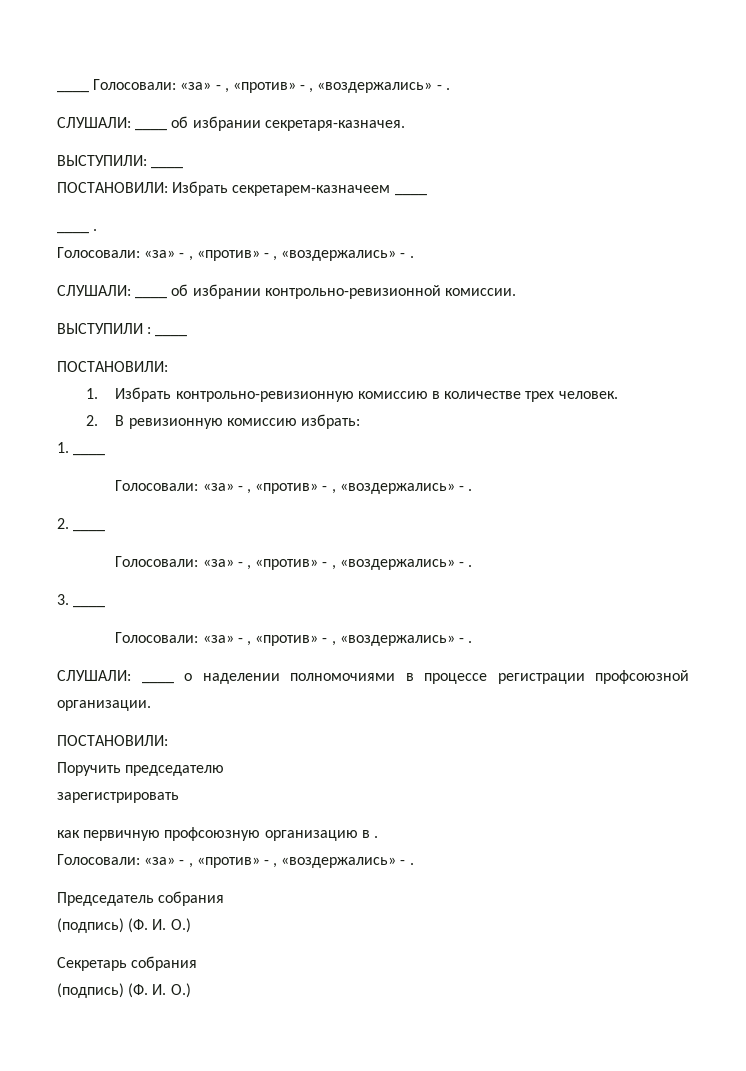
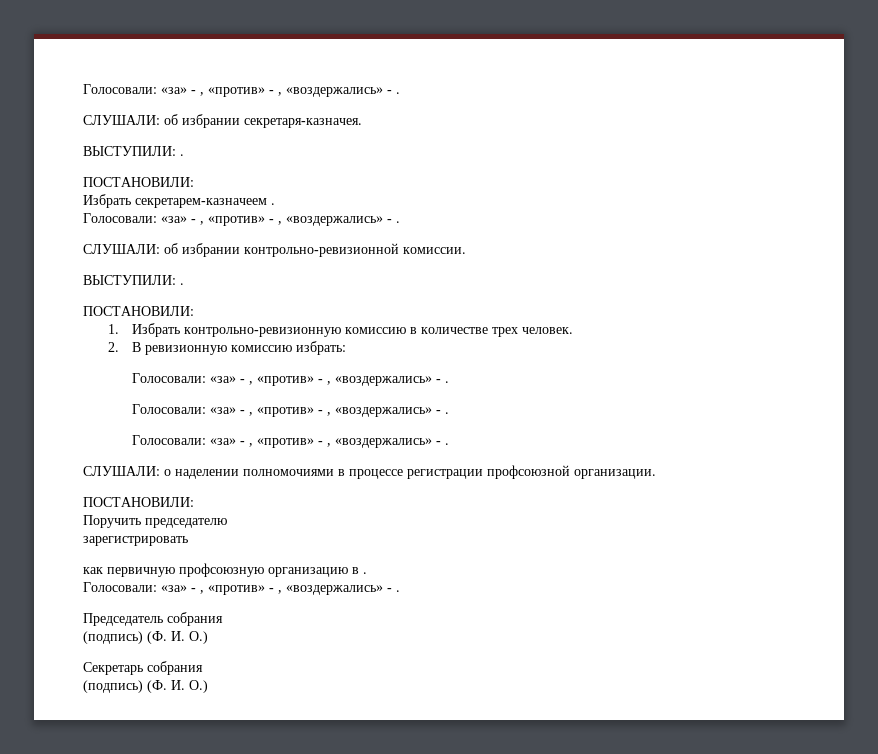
[57,90,89,93] ____ -> (83, 89) none
[135,128,168,131] ____ -> (160, 120) none
[151,166,184,169] [57,182,168,193] ____ // ПОСТАНОВИЛИ: -> [180,154,184,156] [83,177,194,187] . // ПОСТАНОВИЛИ: //
[394,193,427,196] [57,231,89,234] ____ // ____ -> (267, 203) none
[135,296,168,299] ____ -> (160, 249) none
[57,323,152,334] [155,334,188,337] ВЫСТУПИЛИ : ____ -> [83,275,184,285] ВЫСТУПИЛИ: .
[57,442,69,453] [73,453,106,456] // 1. ____ -> (346, 348) none
[57,518,69,529] [73,529,106,532] // 2. ____ -> (449, 382) none
[57,594,69,605] [73,605,106,608] // 3. ____ -> (449, 413) none
[141,681,174,684] ____ -> (160, 471) none

